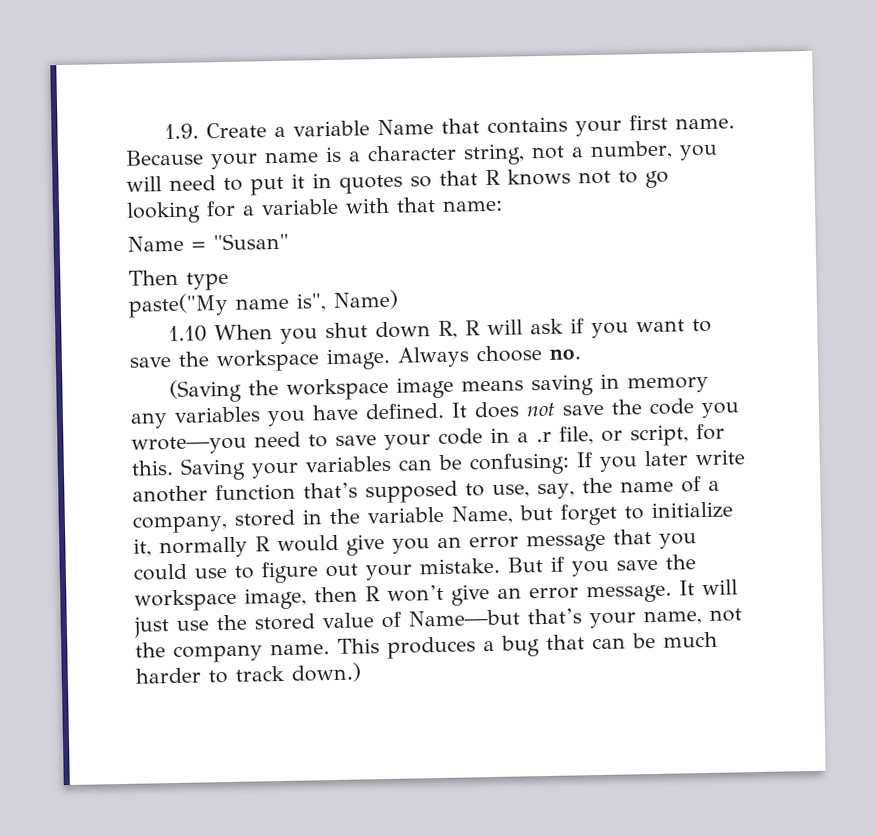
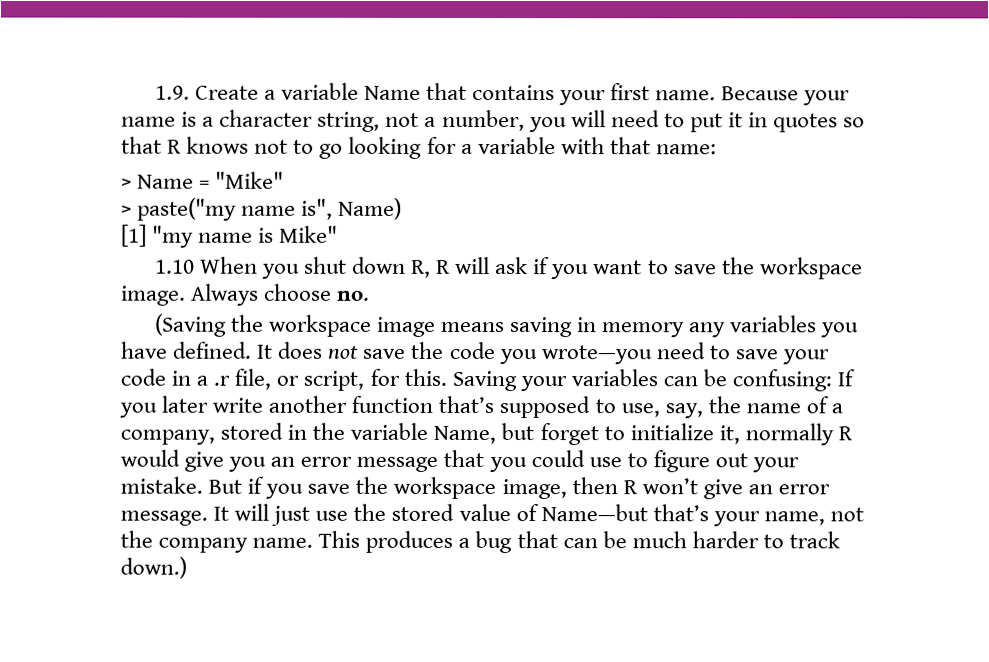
(503, 205) none -> [121,178,132,189] >
[213,232,289,251] [128,269,229,291] [128,292,229,318] "Susan" // Then type // paste("My -> [215,171,285,189] [121,197,238,221] "Mike" // > paste("my
(398, 299) none -> [121,224,339,248] // [1] "my name is Mike"

